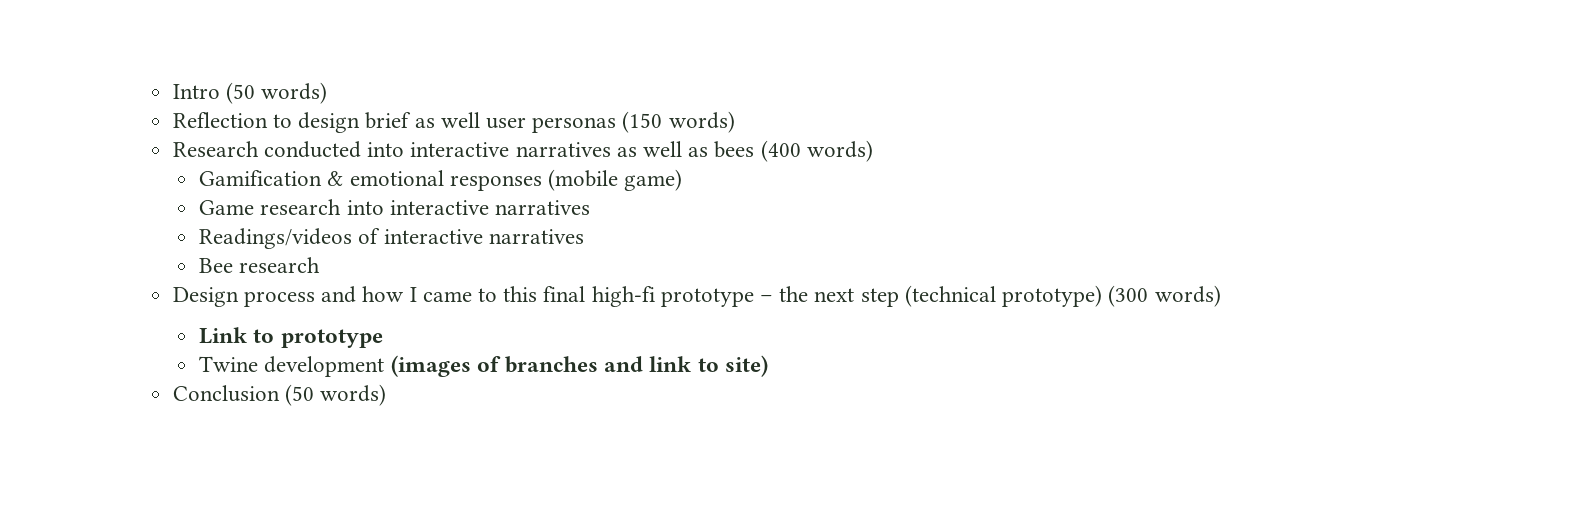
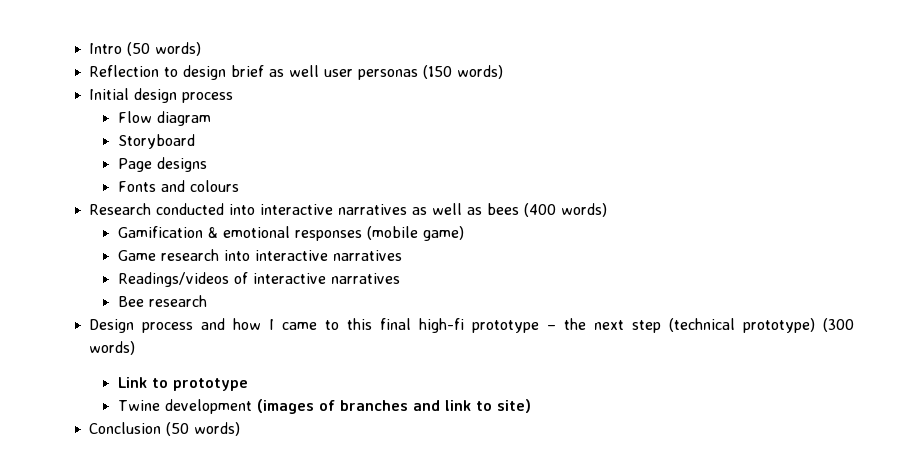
(735, 122) none -> [89,88,234,103] [117,111,211,126] [117,134,195,149] [117,157,207,172] [117,180,239,192] // Initial design process // Flow diagram // Storyboard // Page designs // Fonts and colours

